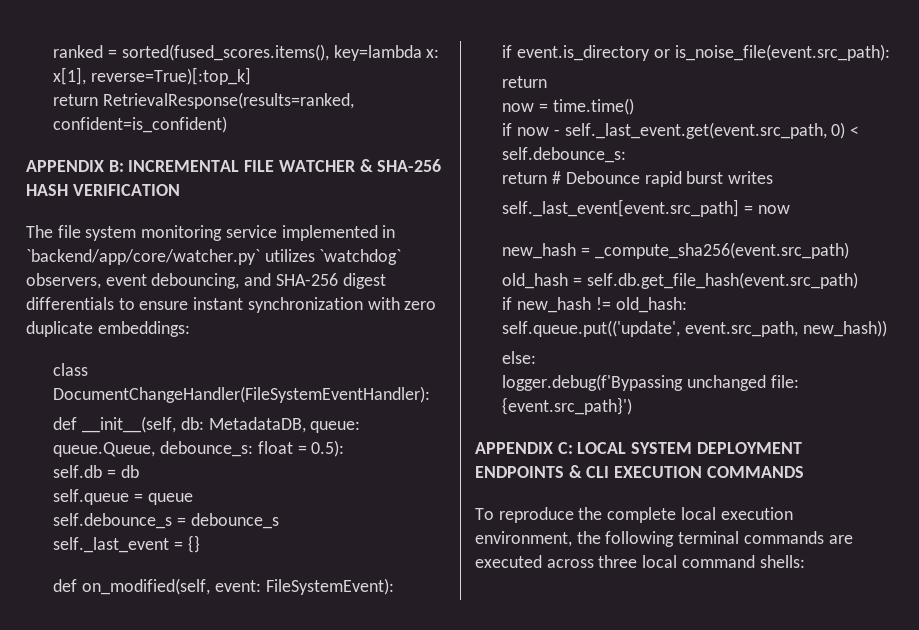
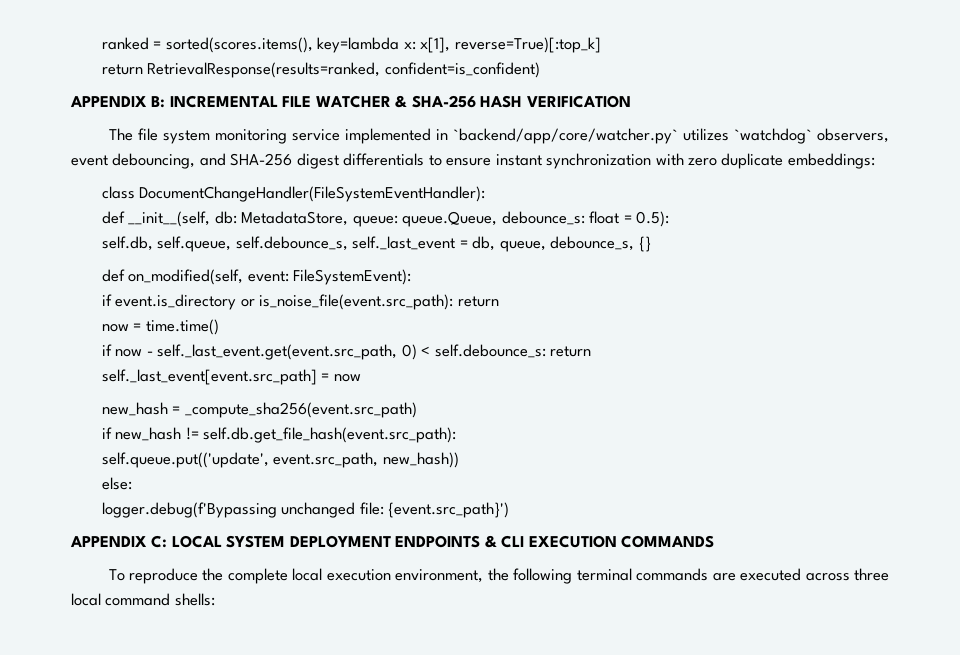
[121,44,329,61] sorted(fused_scores.items(), -> [165,37,313,53] sorted(scores.items(),
[208,417,306,433] MetadataDB, -> [241,211,349,226] MetadataStore,
[53,465,139,478] [53,489,193,505] [53,513,279,529] [53,537,184,553] self.db = db // self.queue = queue // self.debounce_s = debounce_s // self._last_event = -> [101,236,635,252] self.db, self.queue, self.debounce_s, self._last_event = db, queue, debounce_s,
(890, 52) // -> (454, 302) none
[502,171,774,187] // return # Debounce rapid burst writes -> [550,346,592,357] return
[502,272,858,289] // old_hash = self.db.get_file_hash(event.src_path) -> (417, 410) none
[615,297,687,313] old_hash: -> [203,427,457,443] self.db.get_file_hash(event.src_path):

